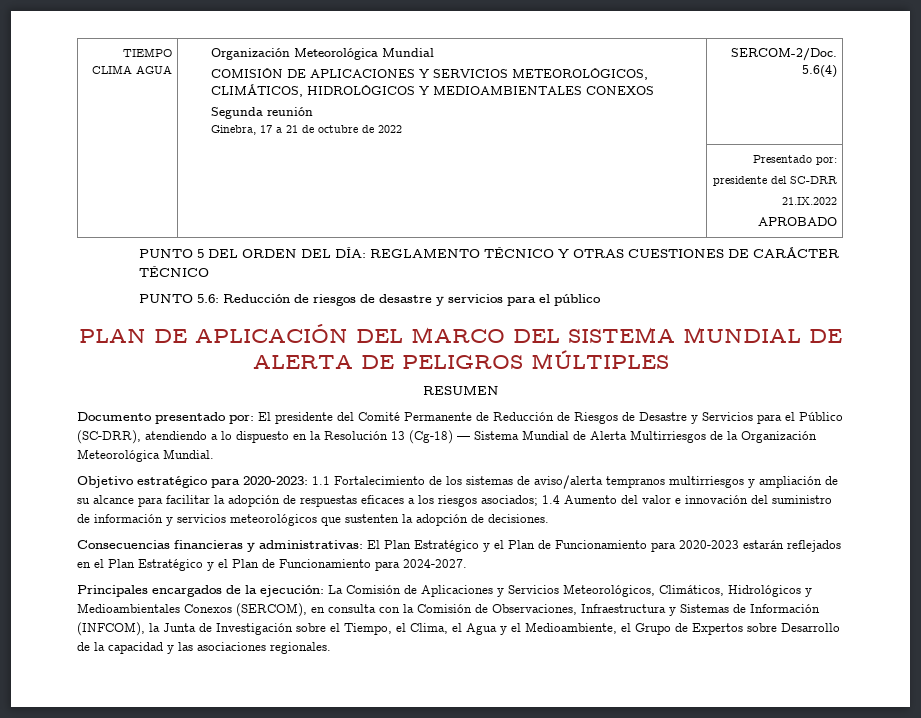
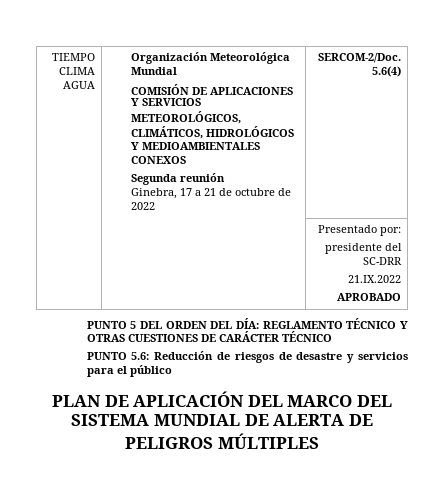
[422,385,499,395] [77,412,843,424] [77,430,817,444] [77,449,214,462] [77,475,838,489] [77,495,832,507] [77,514,549,526] [77,540,841,552] [77,559,467,571] [77,584,812,597] [77,603,820,617] [77,622,840,636] [77,642,331,654] // RESUMEN // Documento presentado por: El presidente del Comité Permanente de Reducción de Riesgos de Desastre y Servicios para el Público (SC-DRR), atendiendo a lo dispuesto en la Resolución 13 (Cg-18) — Sistema Mundial de Alerta Multirriesgos de la Organización Meteorológica Mundial. // Objetivo estratégico para 2020-2023: 1.1 Fortalecimiento de los sistemas de aviso/alerta tempranos multirriesgos y ampliación de su alcance para facilitar la adopción de respuestas eficaces a los riesgos asociados; 1.4 Aumento del valor e innovación del suministro de información y servicios meteorológicos que sustenten la adopción de decisiones. // Consecuencias financieras y administrativas: El Plan Estratégico y el Plan de Funcionamiento para 2020-2023 estarán reflejados en el Plan Estratégico y el Plan de Funcionamiento para 2024-2027. // Principales encargados de la ejecución: La Comisión de Aplicaciones y Servicios Meteorológicos, Climáticos, Hidrológicos y Medioambientales Conexos (SERCOM), en consulta con la Comisión de Observaciones, Infraestructura y Sistemas de Información (INFCOM), la Junta de Investigación sobre el Tiempo, el Clima, el Agua y el Medioambiente, el Grupo de Expertos sobre Desarrollo de la capacidad y las asociaciones regionales. -> (319, 441) none

